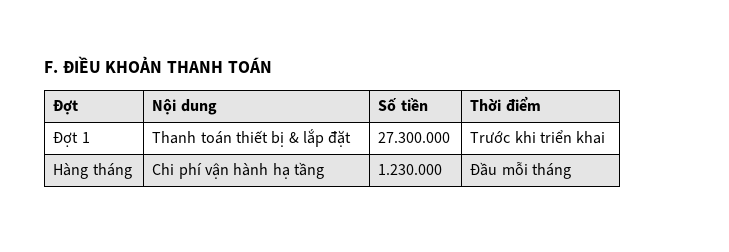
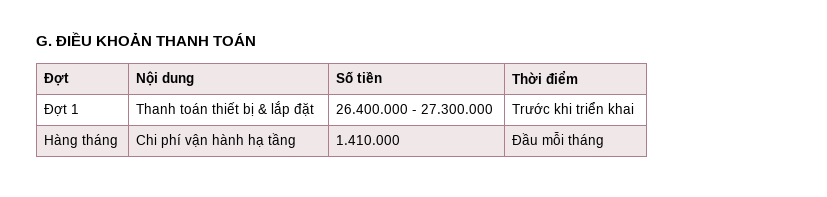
[44,61,58,73] F. -> [36,36,52,46] G.
(352, 138) none -> [336,104,418,114] 26.400.000 -
[378,164,443,175] 1.230.000 -> [336,135,401,145] 1.410.000

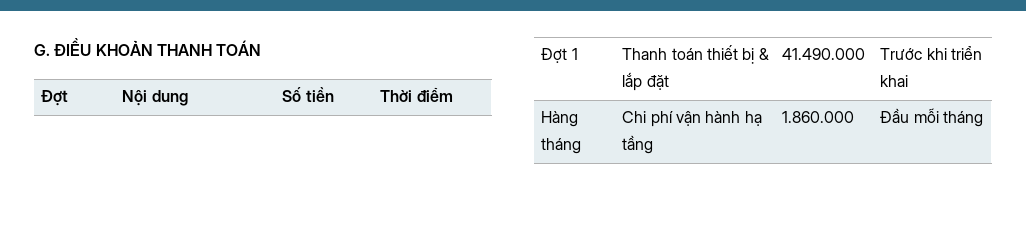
[336,104,494,114] 26.400.000 - 27.300.000 -> [782,48,866,60] 41.490.000
[336,135,401,145] 1.410.000 -> [782,111,855,123] 1.860.000

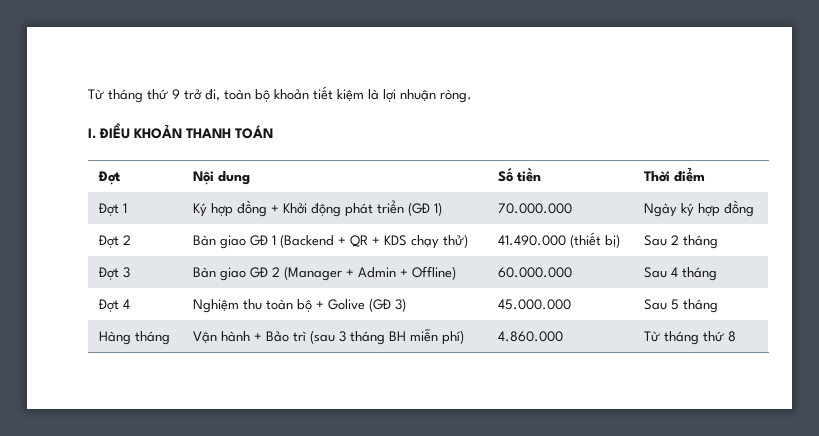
[34,44,50,56] G. -> [88,86,472,103] [88,128,96,139] Từ tháng thứ 9 trở đi, toàn bộ khoản tiết kiệm là lợi nhuận ròng. // I.
[622,45,769,64] [622,72,669,91] [782,48,866,60] [880,46,982,60] [880,75,909,87] [541,111,579,127] [541,138,582,154] [622,111,762,127] [622,135,654,154] [782,111,855,123] [880,108,983,127] Thanh toán thiết bị & lắp đặt | 41.490.000 | Trước khi triển khai // Hàng tháng | Chi phí vận hành hạ tầng | 1.860.000 | Đầu mỗi tháng -> [192,200,442,217] [497,203,572,214] [643,200,754,217] [97,235,131,248] [192,234,468,249] [497,232,620,248] [643,235,718,249] [97,267,130,280] [192,266,456,281] [497,267,572,278] [643,267,717,281] [97,299,130,312] [192,298,406,313] [497,299,571,310] [643,299,718,313] [98,331,170,345] [192,329,464,345] [497,331,563,342] [643,331,736,345] Ký hợp đồng + Khởi động phát triển (GĐ 1) | 70.000.000 | Ngày ký hợp đồng // Đợt 2 | Bàn giao GĐ 1 (Backend + QR + KDS chạy thử) | 41.490.000 (thiết bị) | Sau 2 tháng // Đợt 3 | Bàn giao GĐ 2 (Manager + Admin + Offline) | 60.000.000 | Sau 4 tháng // Đợt 4 | Nghiệm thu toàn bộ + Golive (GĐ 3) | 45.000.000 | Sau 5 tháng // Hàng tháng | Vận hành + Bảo trì (sau 3 tháng BH miễn phí) | 4.860.000 | Từ tháng thứ 8

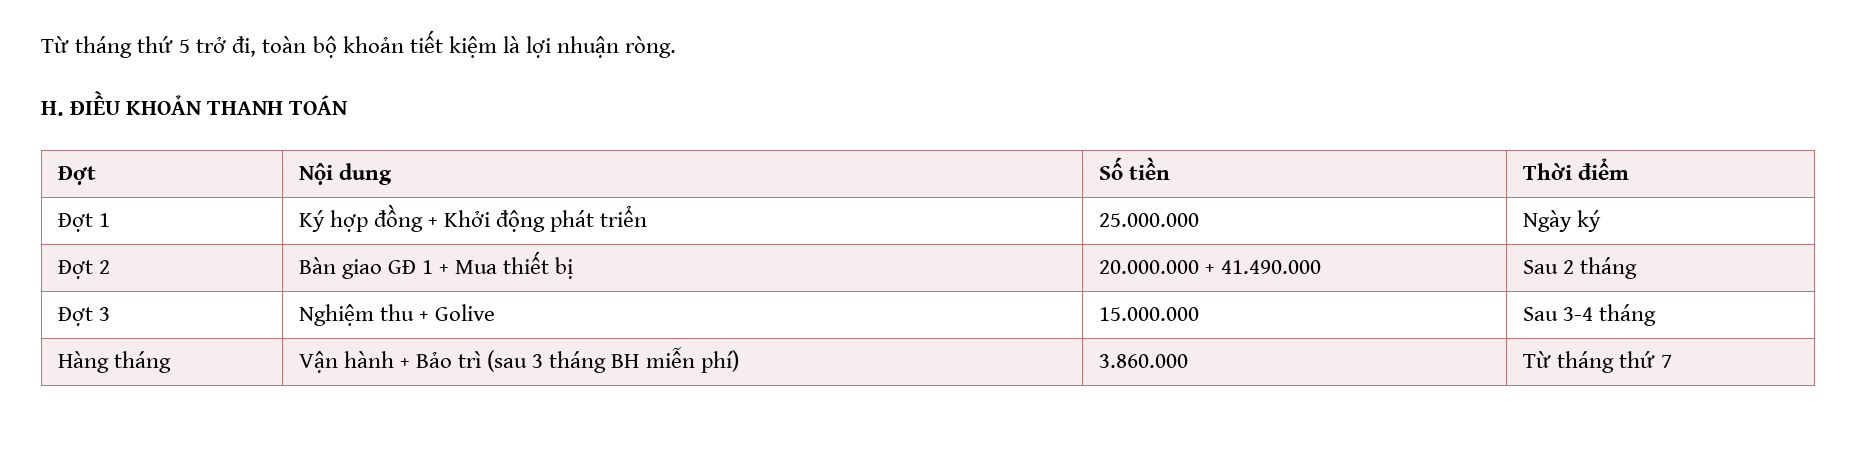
[88,89,180,103] Từ tháng thứ 9 -> [41,36,191,58] Từ tháng thứ 5
[88,128,96,139] I. -> [41,101,64,116] H.
[407,202,442,216] [497,203,572,214] (GĐ 1) | 70.000.000 -> [1098,213,1199,227] | 25.000.000
[697,200,754,217] hợp đồng -> (1601, 221) none
[279,234,468,249] (Backend + QR + KDS chạy thử) | -> [439,251,574,279] [1098,260,1215,274] + Mua thiết bị | 20.000.000 +
[569,232,620,248] (thiết bị) -> (1322, 267) none
[192,266,456,281] [497,267,572,278] [643,267,717,281] [97,299,130,312] [192,298,406,313] [497,299,571,310] [643,299,679,310] Bàn giao GĐ 2 (Manager + Admin + Offline) | 60.000.000 | Sau 4 tháng // Đợt 4 | Nghiệm thu toàn bộ + Golive (GĐ 3) | 45.000.000 | Sau 5 -> [298,304,496,326] [1098,307,1199,321] [1522,307,1593,321] Nghiệm thu + Golive | 15.000.000 | Sau 3-4
[497,331,563,342] [643,331,736,345] 4.860.000 | Từ tháng thứ 8 -> [1098,354,1188,368] [1522,351,1673,373] 3.860.000 | Từ tháng thứ 7

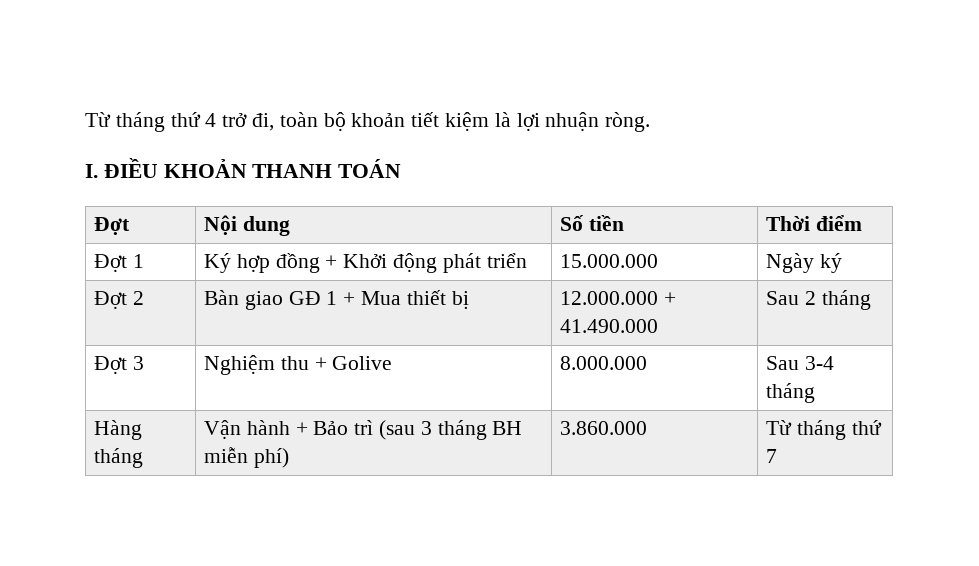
[41,36,191,58] Từ tháng thứ 5 -> [85,112,217,132] Từ tháng thứ 4
[41,101,64,116] H. -> [85,164,98,178] I.
[1098,213,1199,227] 25.000.000 -> [559,254,658,268] 15.000.000
[1098,260,1199,274] 20.000.000 -> [559,291,658,305] 12.000.000
[1098,307,1199,321] 15.000.000 -> [559,356,647,370] 8.000.000

